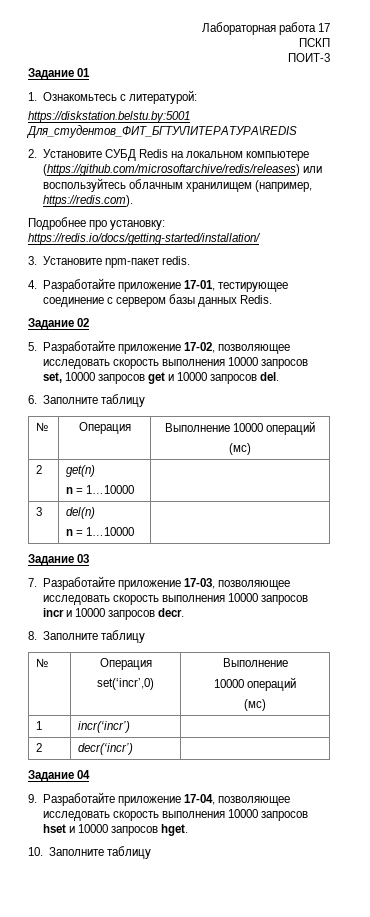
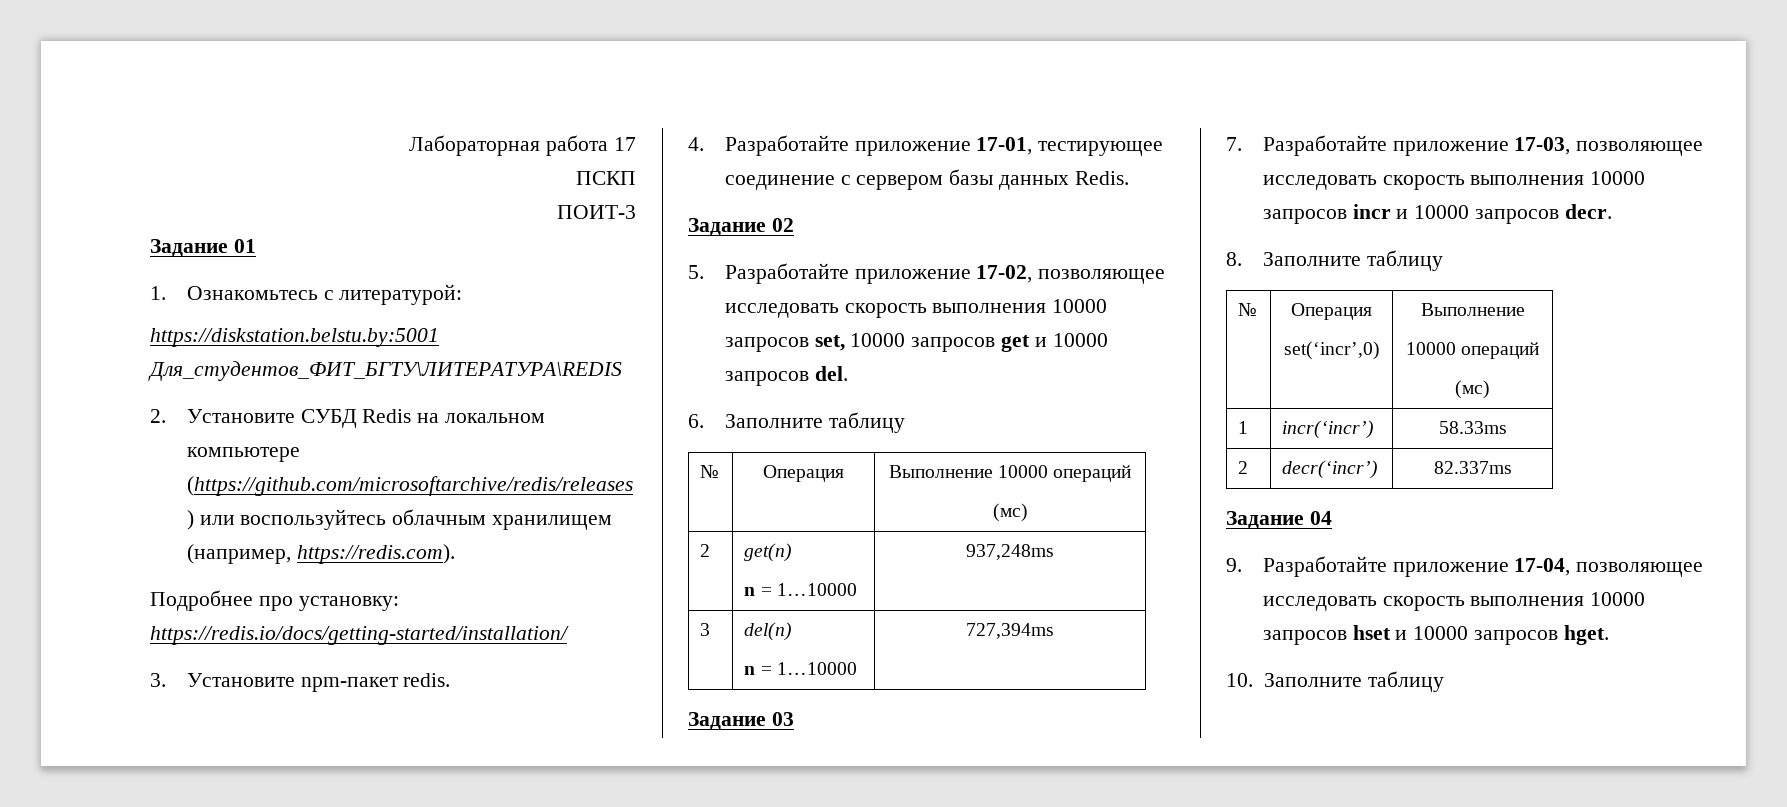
(135, 489) none -> [966,544,1054,560] 937,248ms
(135, 531) none -> [966,623,1054,639] 727,394ms
(130, 727) none -> [1438,421,1507,434] 58.33ms
(133, 749) none -> [1433,461,1512,474] 82.337ms

